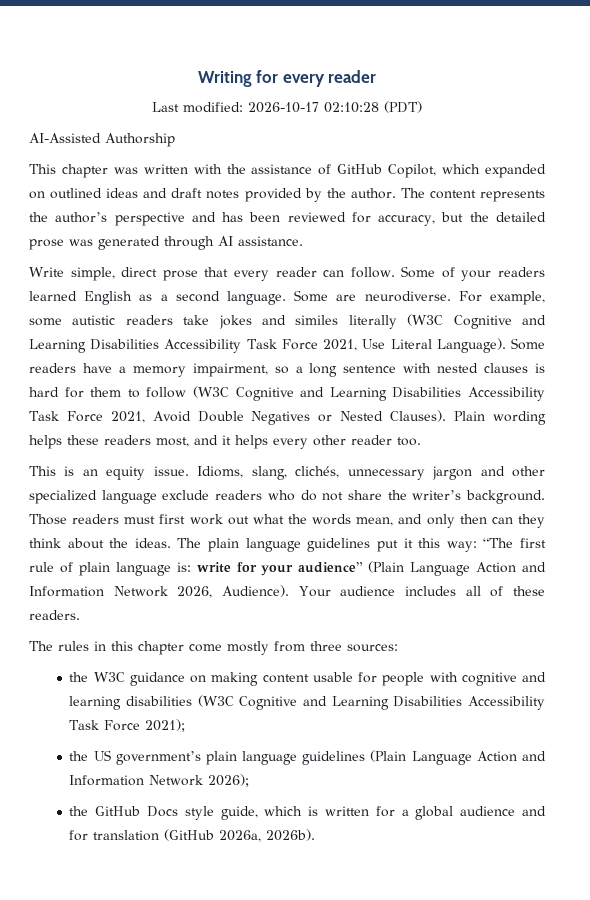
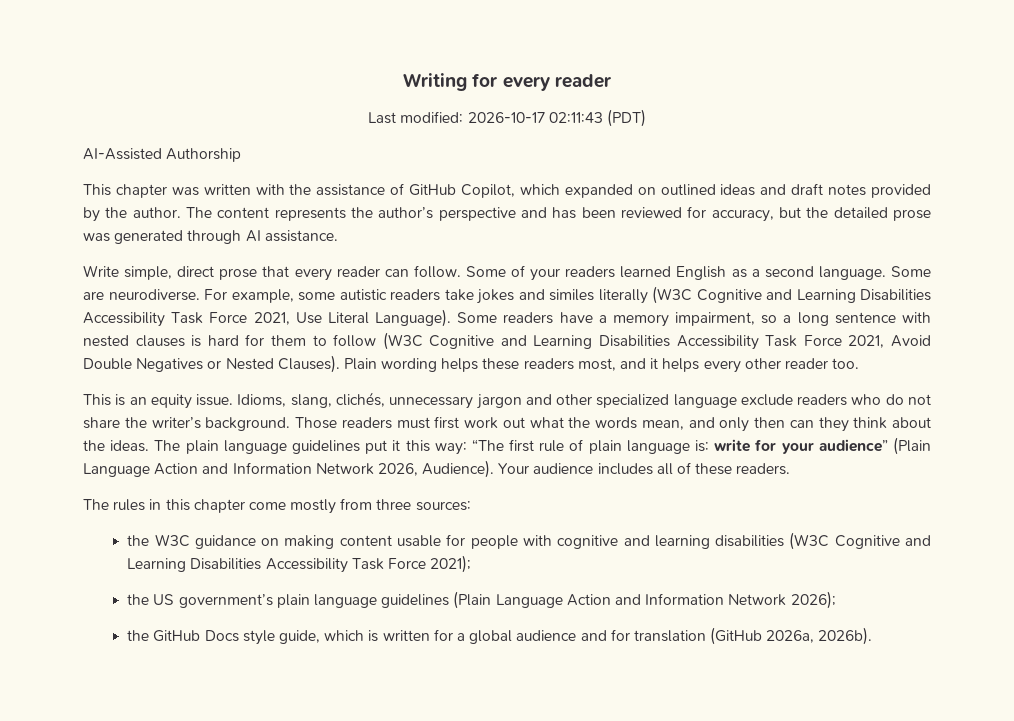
[324,102,379,113] 02:10:28 -> [548,112,603,123] 02:11:43

